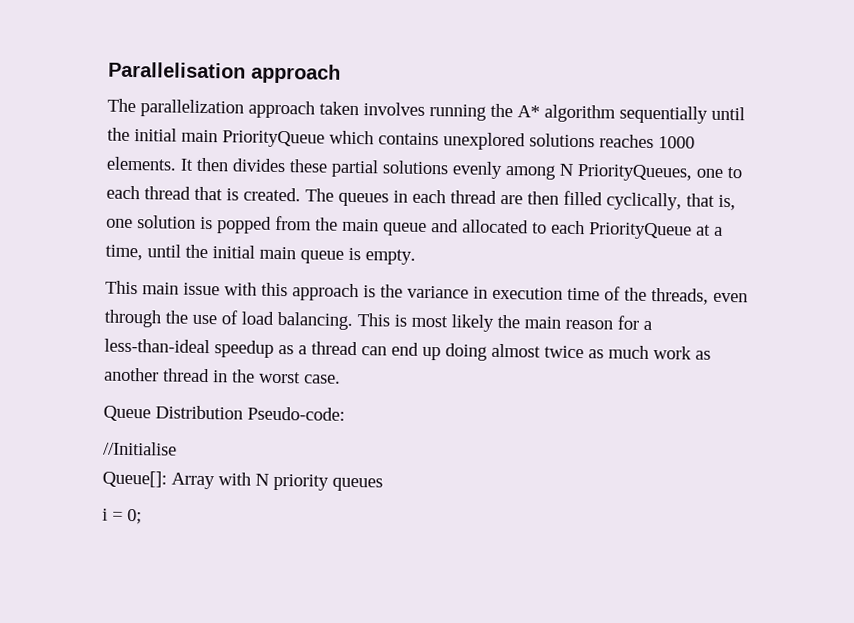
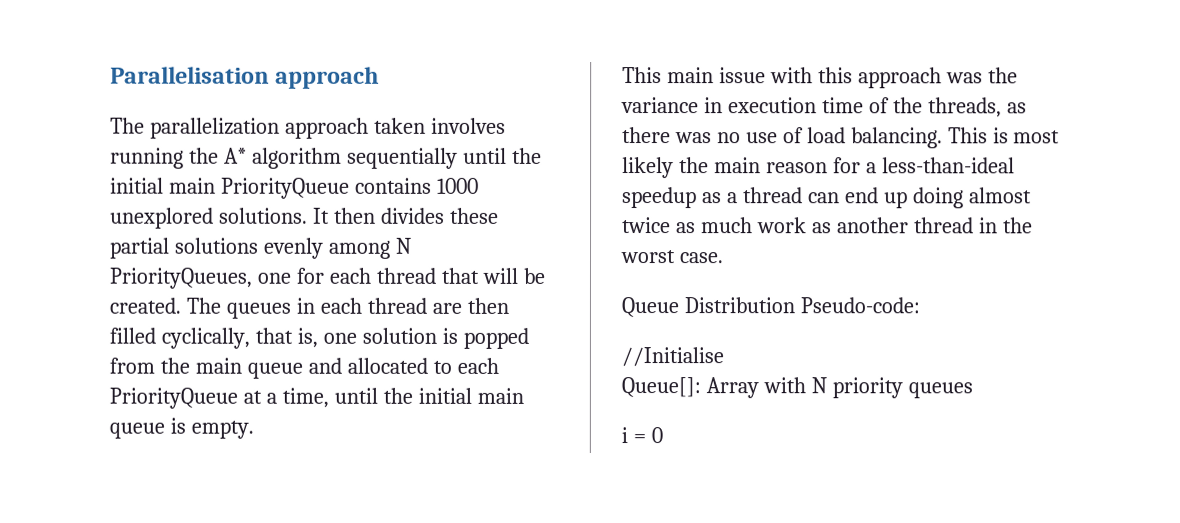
[329,130,695,151] [106,156,177,171] which contains unexplored solutions reaches 1000 elements. -> [354,177,479,194] [110,207,308,229] contains 1000 unexplored solutions.
[727,167,742,179] to -> [295,267,324,284] for
[226,188,239,201] is -> [481,267,545,284] will be
[363,285,376,298] is -> [945,72,983,84] was
[713,292,748,303] [104,309,188,328] even through the -> [1006,102,1027,114] [622,127,741,144] as there was no
[127,508,142,525] 0; -> [650,427,663,444] 0

